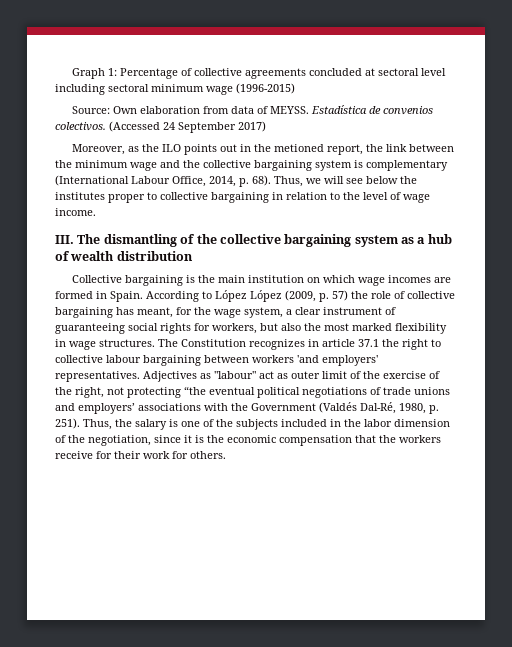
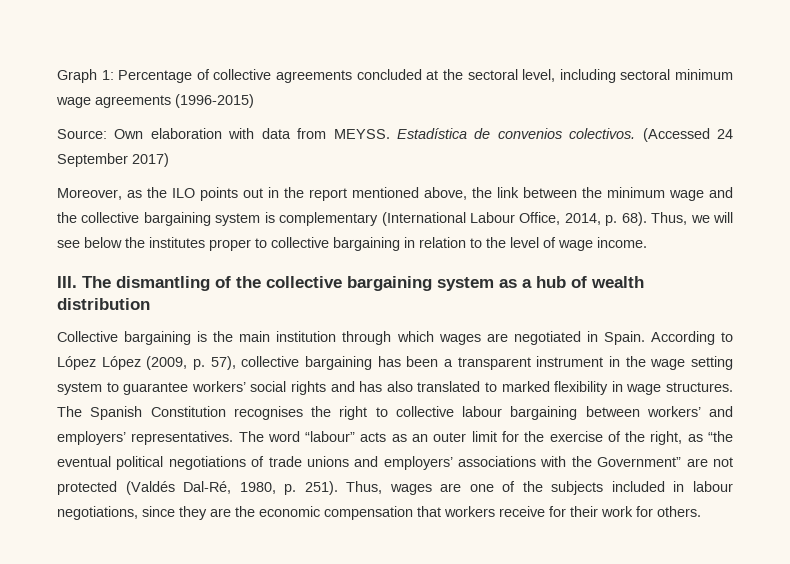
[378,68,447,76] sectoral level -> [442,69,556,82] the sectoral level,
(233, 90) none -> [95,95,171,108] agreements
[203,106,269,114] from data of -> [228,128,327,139] with data from
[274,144,364,155] metioned report, -> [309,187,467,201] report mentioned above,
[307,275,452,286] [55,291,93,299] on which wage incomes are formed -> [342,331,581,345] through which wages are negotiated
[332,290,455,301] [55,307,396,318] [55,323,349,334] 57) the role of collective bargaining has meant, for the wage system, a clear instrument of guaranteeing social rights for workers, but also the most -> [210,356,733,370] [57,381,498,395] 57), collective bargaining has been a transparent instrument in the wage setting system to guarantee workers’ social rights and has also translated to
[181,339,379,350] Constitution recognizes in article 37.1 -> [90,406,303,420] Spanish Constitution recognises
[252,355,378,366] [55,371,288,382] workers 'and employers' representatives. Adjectives as "labour" act as -> [646,406,733,417] [57,431,429,445] workers’ and employers’ representatives. The word “labour” acts as an
[350,371,361,379] of -> [501,431,519,442] for
[107,387,181,398] not protecting -> [687,434,703,442] as
[251,403,316,411] Government -> [597,457,733,467] [57,481,117,495] Government” are not protected
[115,419,178,430] the salary is -> [389,483,462,495] wages are
[344,419,450,427] [55,435,204,446] the labor dimension of the negotiation, since it is -> [693,481,733,492] [57,506,231,520] labour negotiations, since they are
[379,435,396,443] the -> (441, 511) none

